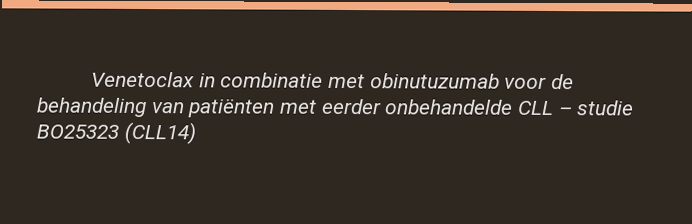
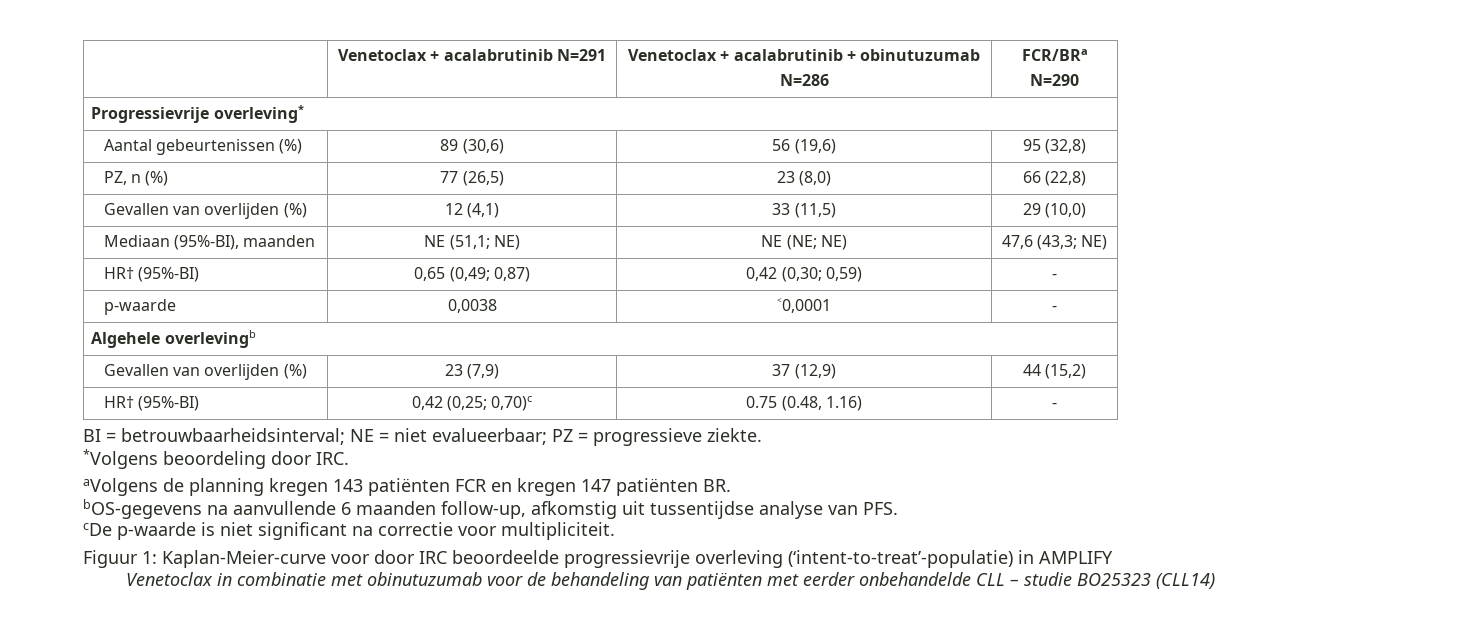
(90, 79) none -> [338,49,606,61] [627,49,981,61] [779,74,829,86] [1021,49,1088,61] [1030,74,1079,86] [91,105,304,123] [103,139,303,155] [440,139,504,154] [772,139,836,154] [1022,139,1087,154] [103,171,169,186] [440,171,504,186] [776,171,832,186] [1022,171,1087,186] [103,203,307,219] [444,203,500,218] [772,203,836,218] [1022,203,1087,218] [103,235,316,250] [424,235,520,250] [761,235,847,250] [1001,235,1108,250] [103,267,199,282] [414,267,530,282] [746,267,862,282] [1052,273,1057,279] [103,299,176,315] [447,299,497,313] [777,298,831,313] [1052,305,1057,311] [91,330,256,348] [103,364,307,380] [444,364,500,379] [772,364,836,379] [1022,364,1087,379] [103,396,199,411] [411,396,533,411] [746,396,862,411] [1052,402,1057,408] [83,428,762,446] [83,449,349,469] [83,478,731,496] [83,499,898,519] [83,522,615,540] [83,550,1113,568] | Venetoclax + acalabrutinib N=291 | Venetoclax + acalabrutinib + obinutuzumab // N=286 | FCR/BRa // N=290 // Progressievrije overleving* // Aantal gebeurtenissen (%) | 89 (30,6) | 56 (19,6) | 95 (32,8) // PZ, n (%) | 77 (26,5) | 23 (8,0) | 66 (22,8) // Gevallen van overlijden (%) | 12 (4,1) | 33 (11,5) | 29 (10,0) // Mediaan (95%-BI), maanden | NE (51,1; NE) | NE (NE; NE) | 47,6 (43,3; NE) // HR† (95%-BI) | 0,65 (0,49; 0,87) | 0,42 (0,30; 0,59) | - // p-waarde | 0,0038 | ˂0,0001 | - // Algehele overlevingb // Gevallen van overlijden (%) | 23 (7,9) | 37 (12,9) | 44 (15,2) // HR† (95%-BI) | 0,42 (0,25; 0,70)c | 0.75 (0.48, 1.16) | - // BI = betrouwbaarheidsinterval; NE = niet evalueerbaar; PZ = progressieve ziekte. // *Volgens beoordeling door IRC. // aVolgens de planning kregen 143 patiënten FCR en kregen 147 patiënten BR. // bOS-gegevens na aanvullende 6 maanden follow-up, afkomstig uit tussentijdse analyse van PFS. // cDe p-waarde is niet significant na correctie voor multipliciteit. // Figuur 1: Kaplan-Meier-curve voor door IRC beoordeelde progressievrije overleving (‘intent-to-treat’-populatie) in AMPLIFY //

